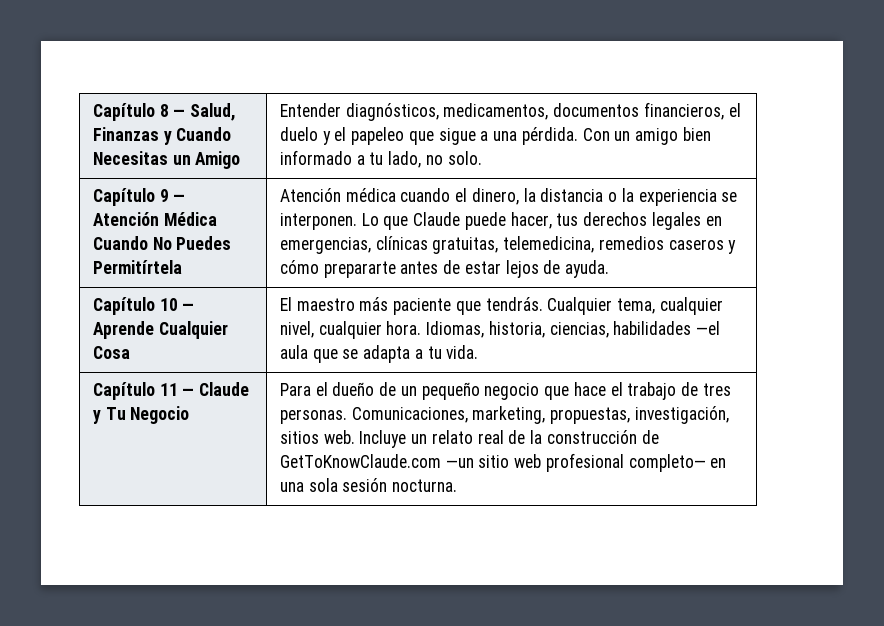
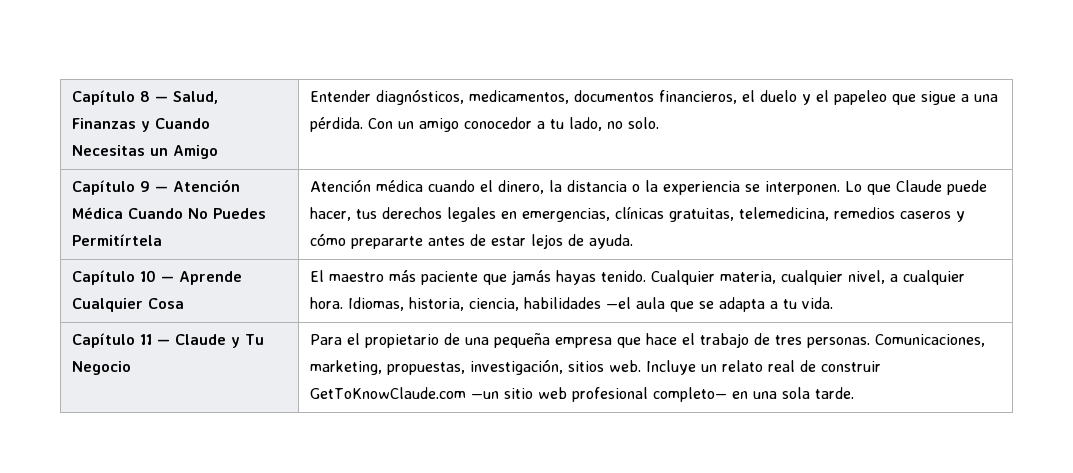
[682,127,711,141] [279,150,352,165] bien informado -> [464,117,533,129] conocedor
[485,297,656,315] tendrás. Cualquier tema, -> [511,270,777,285] jamás hayas tenido. Cualquier materia,
(314, 329) none -> [890,274,899,282] a
[549,322,609,338] ciencias, -> [469,298,520,311] ciencia,
[332,382,540,400] dueño de un pequeño negocio -> [365,333,613,348] propietario de una pequeña empresa
[530,430,659,444] la construcción de -> [821,361,882,372] construir
[342,478,458,492] sesión nocturna. -> [815,387,855,399] tarde.

